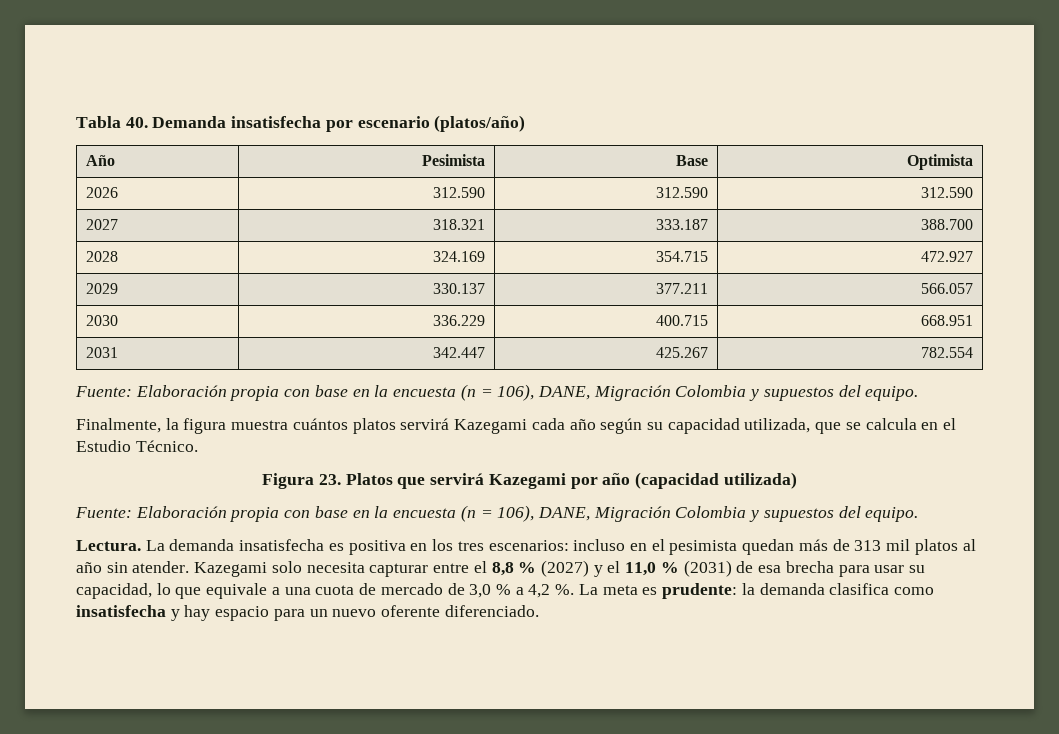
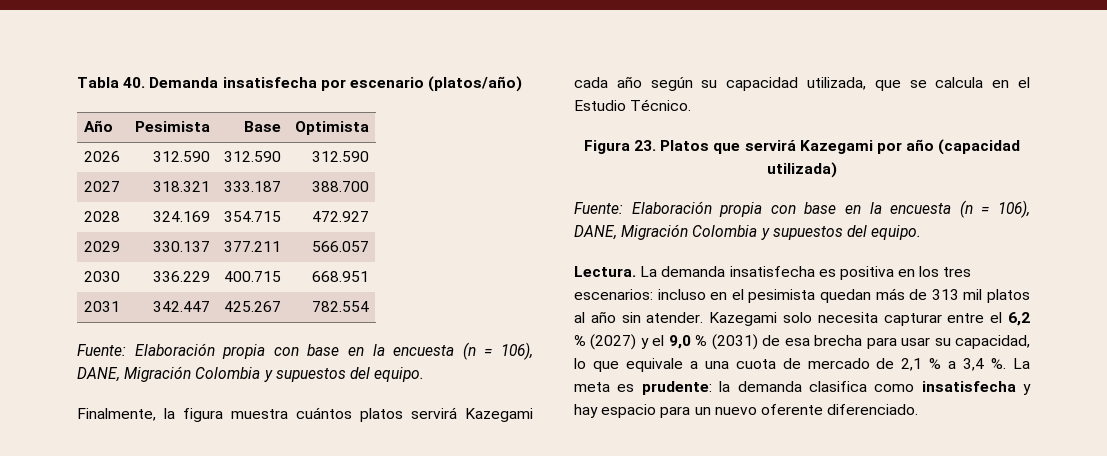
[491,562,514,576] 8,8 -> [1008,312,1030,326] 6,2
[625,562,657,576] 11,0 -> [668,335,691,349] 9,0
[469,584,492,598] 3,0 -> [901,358,923,371] 2,1
[528,584,551,598] 4,2 -> [963,358,985,371] 3,4

